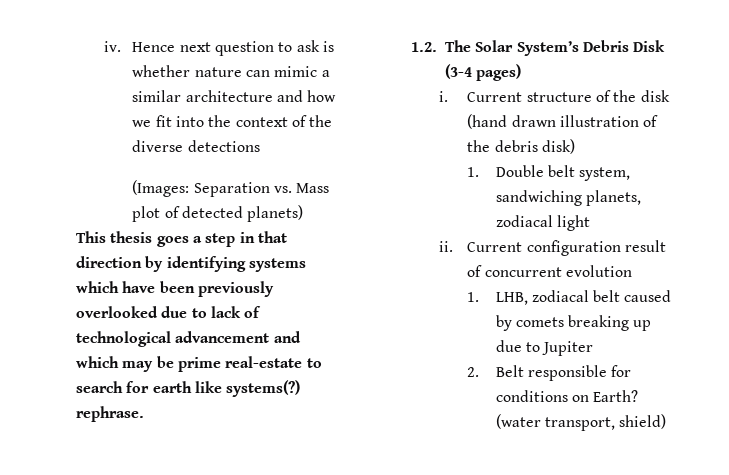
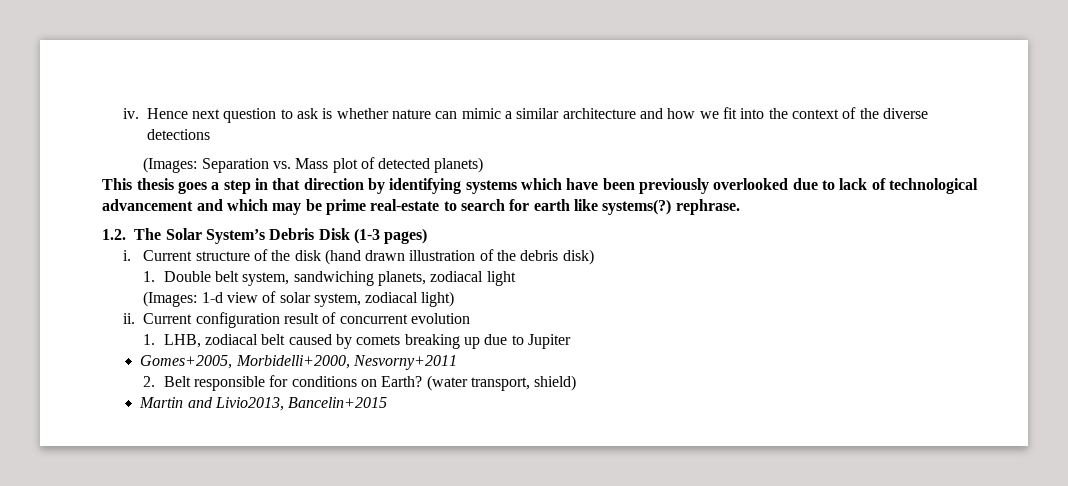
[445,64,473,79] (3-4 -> [354,228,381,244] (1-3
(590, 223) none -> [143,291,455,307] // (Images: 1-d view of solar system, zodiacal light)
(594, 348) none -> [140,355,458,370] // Gomes+2005, Morbidelli+2000, Nesvorny+2011
(667, 421) none -> [139,397,388,411] // Martin and Livio2013, Bancelin+2015

